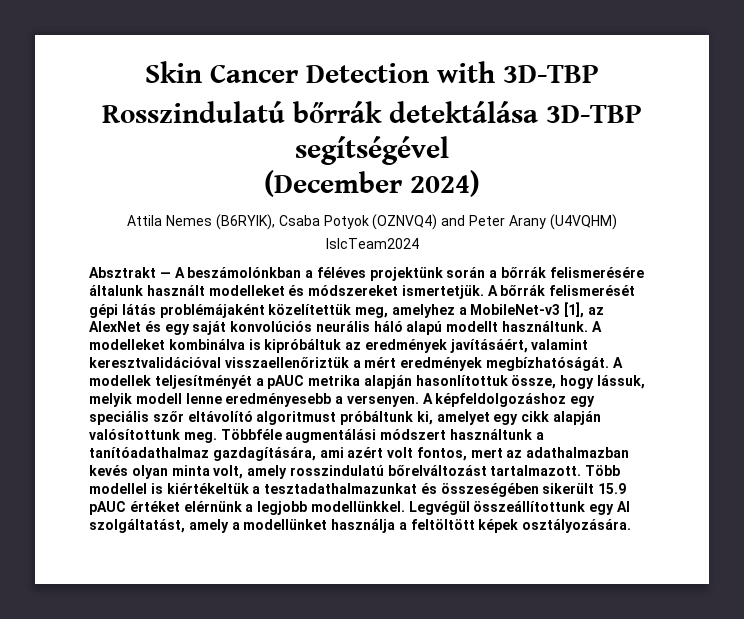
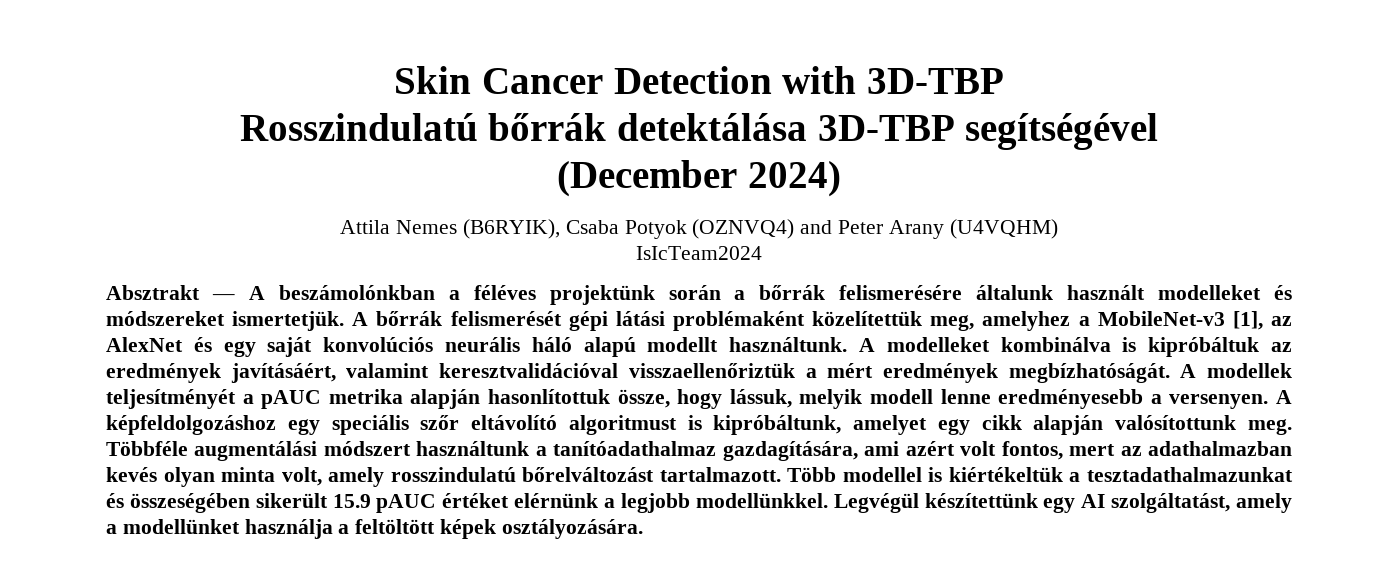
[121,304,265,318] látás problémájaként -> [615,311,805,331] látási problémaként
[340,411,433,425] próbáltunk ki, -> [687,415,842,435] is kipróbáltunk,
[473,501,586,512] összeállítottunk -> [924,493,1038,508] készítettünk

